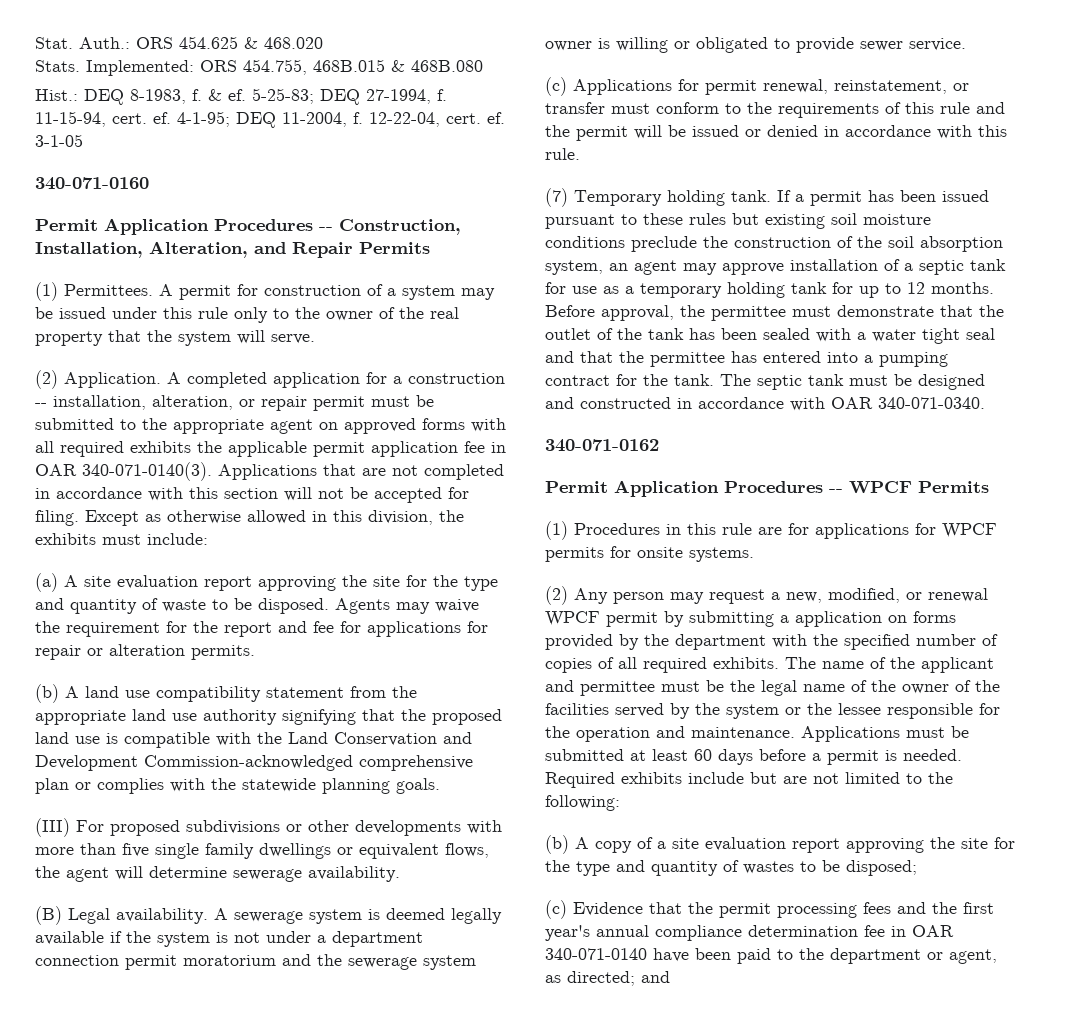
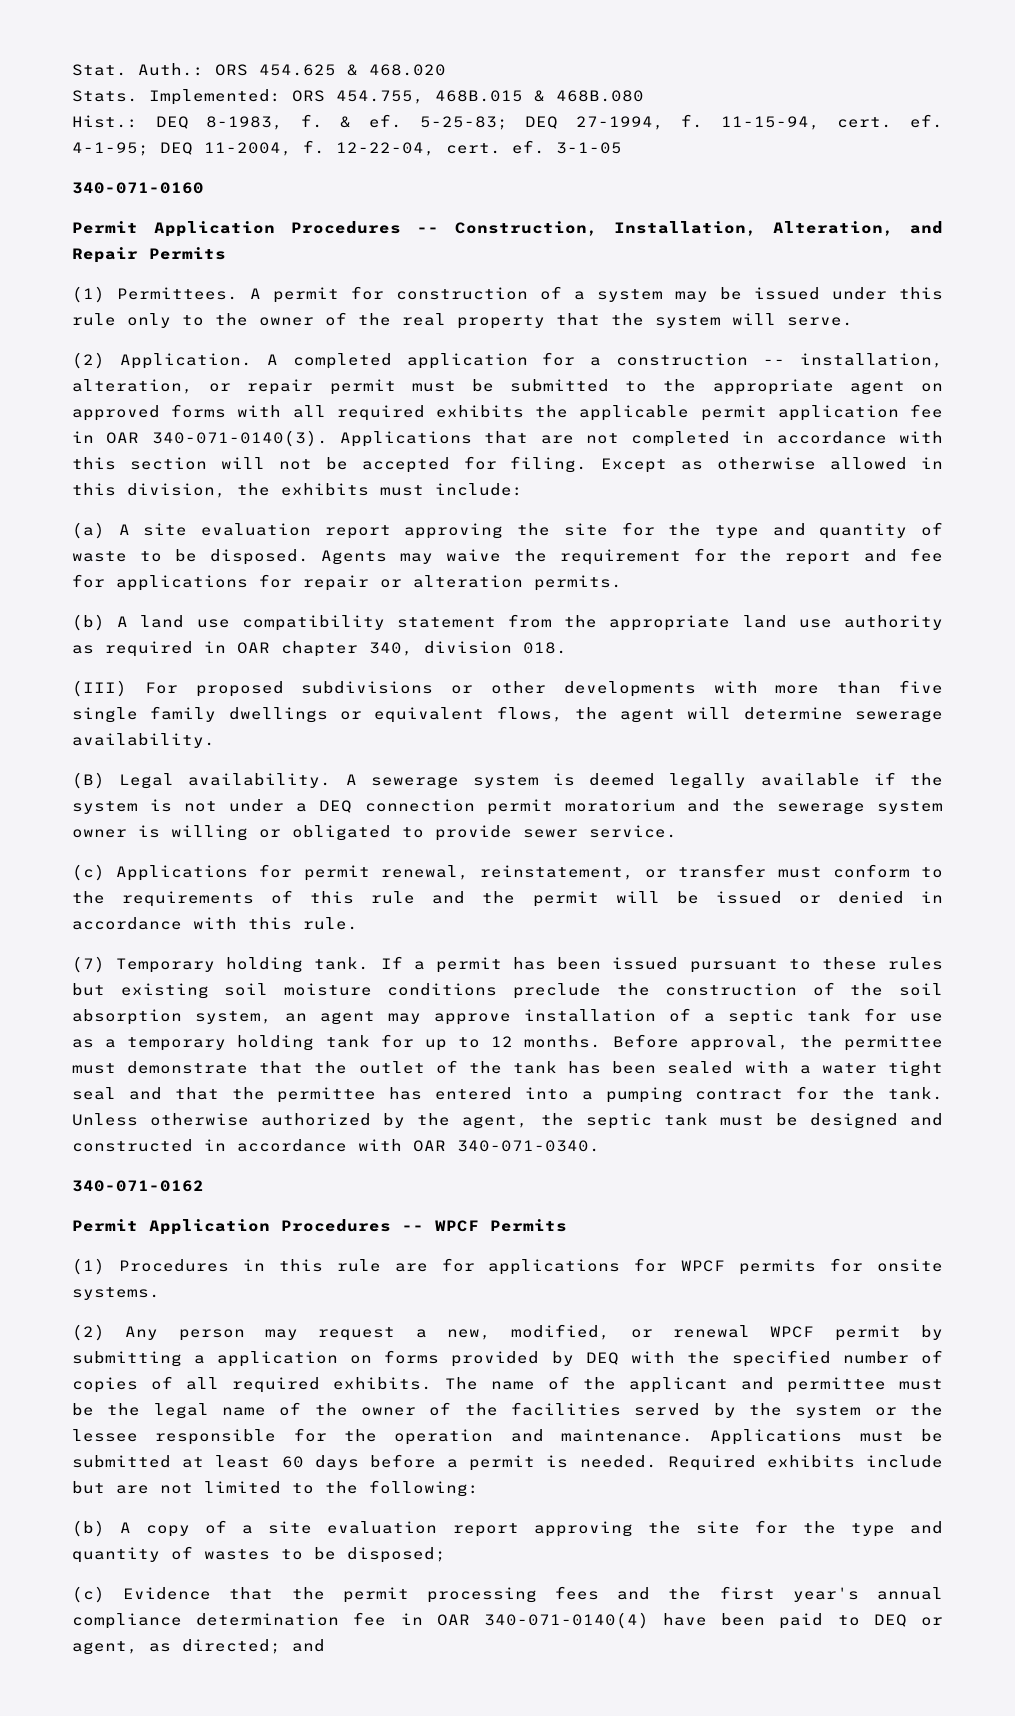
[282,709,502,725] [35,732,472,748] [35,755,473,771] [35,778,440,794] signifying that the proposed land use is compatible with the Land Conservation and Development Commission-acknowledged comprehensive plan or complies with the statewide planning goals. -> [72,641,567,657] as required in OAR chapter 340, division 018.
[332,931,423,947] department -> [319,800,353,813] DEQ
[720,374,751,386] The -> [72,1113,574,1129] Unless otherwise authorized by the agent, the
[644,634,766,650] the department -> [585,1352,619,1365] DEQ
[545,948,647,960] 340-071-0140 -> [483,1612,649,1629] 340-071-0140(4)
[799,948,921,964] the department -> [873,1614,907,1627] DEQ

